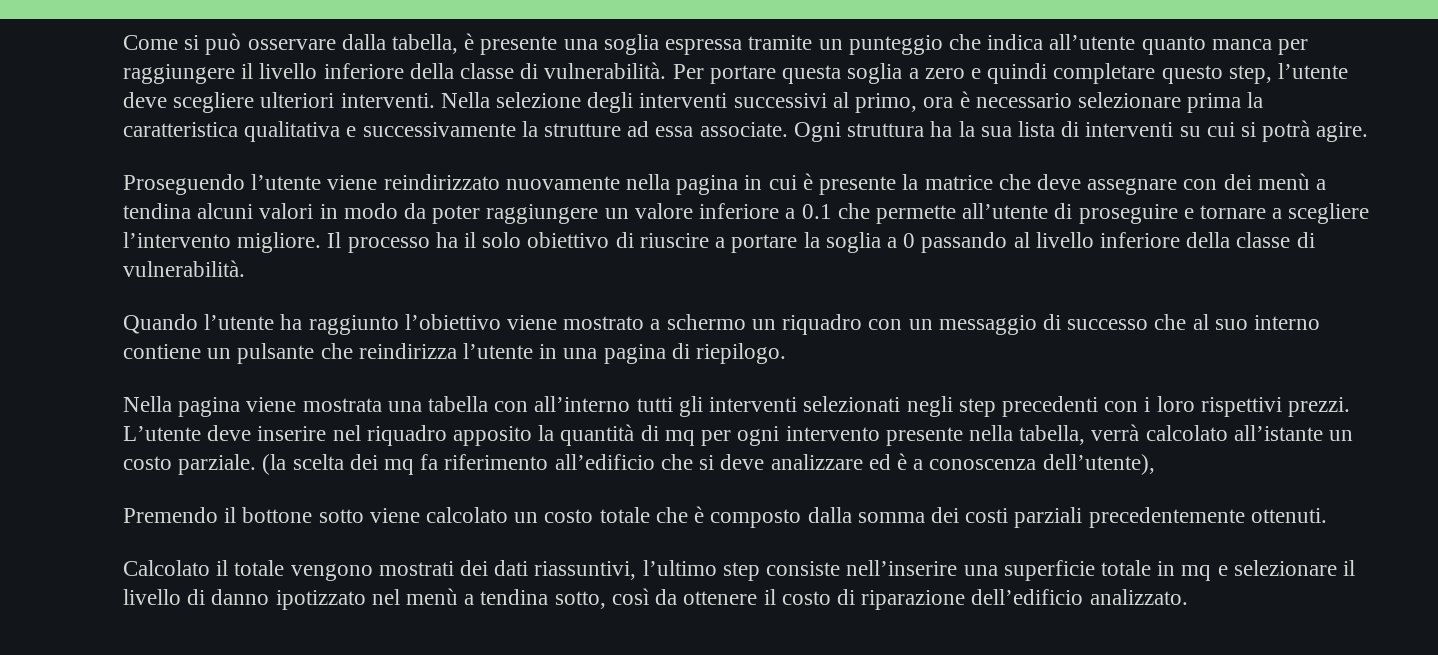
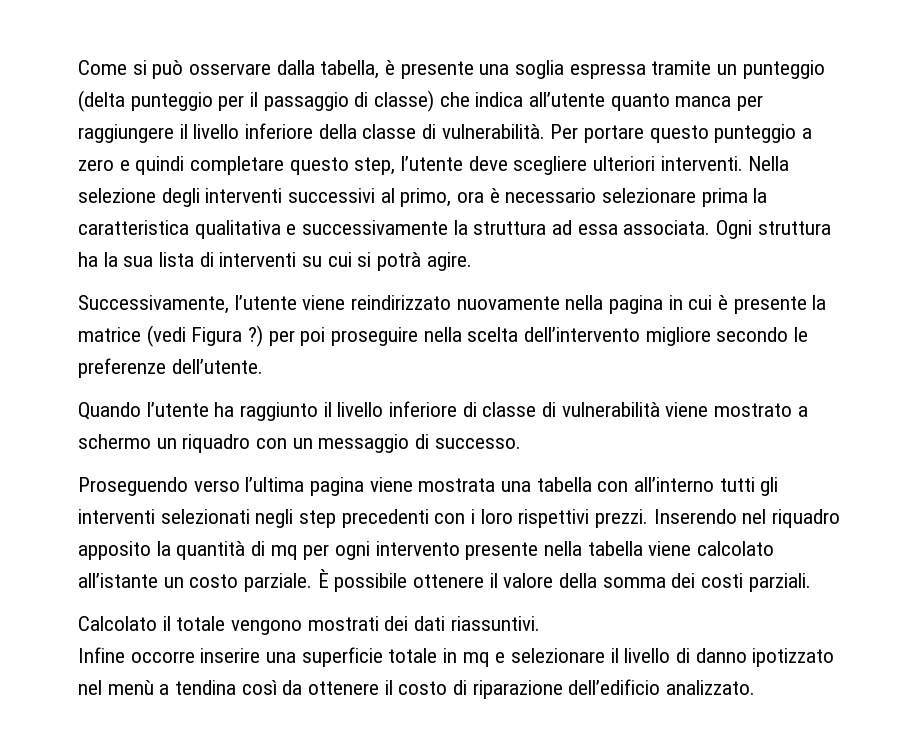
(943, 45) none -> [78,90,435,112] (delta punteggio per il passaggio di classe)
[782,63,903,84] questa soglia -> [649,124,797,143] questo punteggio
[544,123,622,137] strutture -> [473,221,547,235] struttura
[699,122,788,137] associate. -> [623,220,711,235] associata.
[123,174,245,195] Proseguendo -> [78,295,229,314] Successivamente,
[998,173,1326,195] [123,203,1370,224] [123,232,1315,253] [123,260,245,277] [123,314,501,335] che deve assegnare con dei menù a tendina alcuni valori in modo da poter raggiungere un valore inferiore a 0.1 che permette all’utente di proseguire e tornare a scegliere l’intervento migliore. Il processo ha il solo obiettivo di riuscire a portare la soglia a 0 passando al livello inferiore della classe di vulnerabilità. // Quando l’utente ha raggiunto l’obiettivo -> [146,325,809,347] [78,358,263,378] [78,401,660,421] (vedi Figura ?) per poi proseguire nella scelta dell’intervento migliore secondo le preferenze dell’utente. // Quando l’utente ha raggiunto il livello inferiore di classe di vulnerabilità
[1067,314,1320,330] [123,343,787,364] [123,396,172,412] successo che al suo interno contiene un pulsante che reindirizza l’utente in una pagina di riepilogo. // Nella -> [434,438,521,449] [78,477,305,496] successo. // Proseguendo verso l’ultima
[123,425,327,441] L’utente deve inserire -> [653,509,737,524] Inserendo
[1019,424,1140,445] tabella, verrà -> [587,541,692,556] tabella viene
[262,453,1155,475] [123,506,1327,528] (la scelta dei mq fa riferimento all’edificio che si deve analizzare ed è a conoscenza dell’utente), // Premendo il bottone sotto viene calcolato un costo totale che è composto dalla somma dei costi parziali precedentemente ottenuti. -> [317,569,811,592] È possibile ottenere il valore della somma dei costi parziali.
[534,560,958,581] riassuntivi, l’ultimo step consiste nell’inserire -> [450,616,540,631] [78,647,261,663] riassuntivi. // Infine occorre inserire
[554,591,606,609] sotto, -> (237, 687) none

